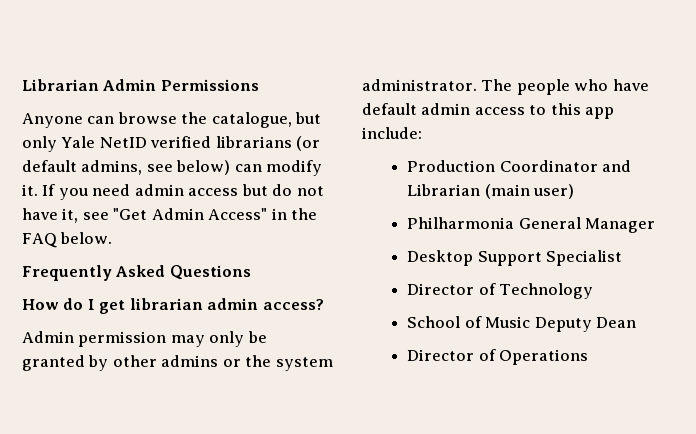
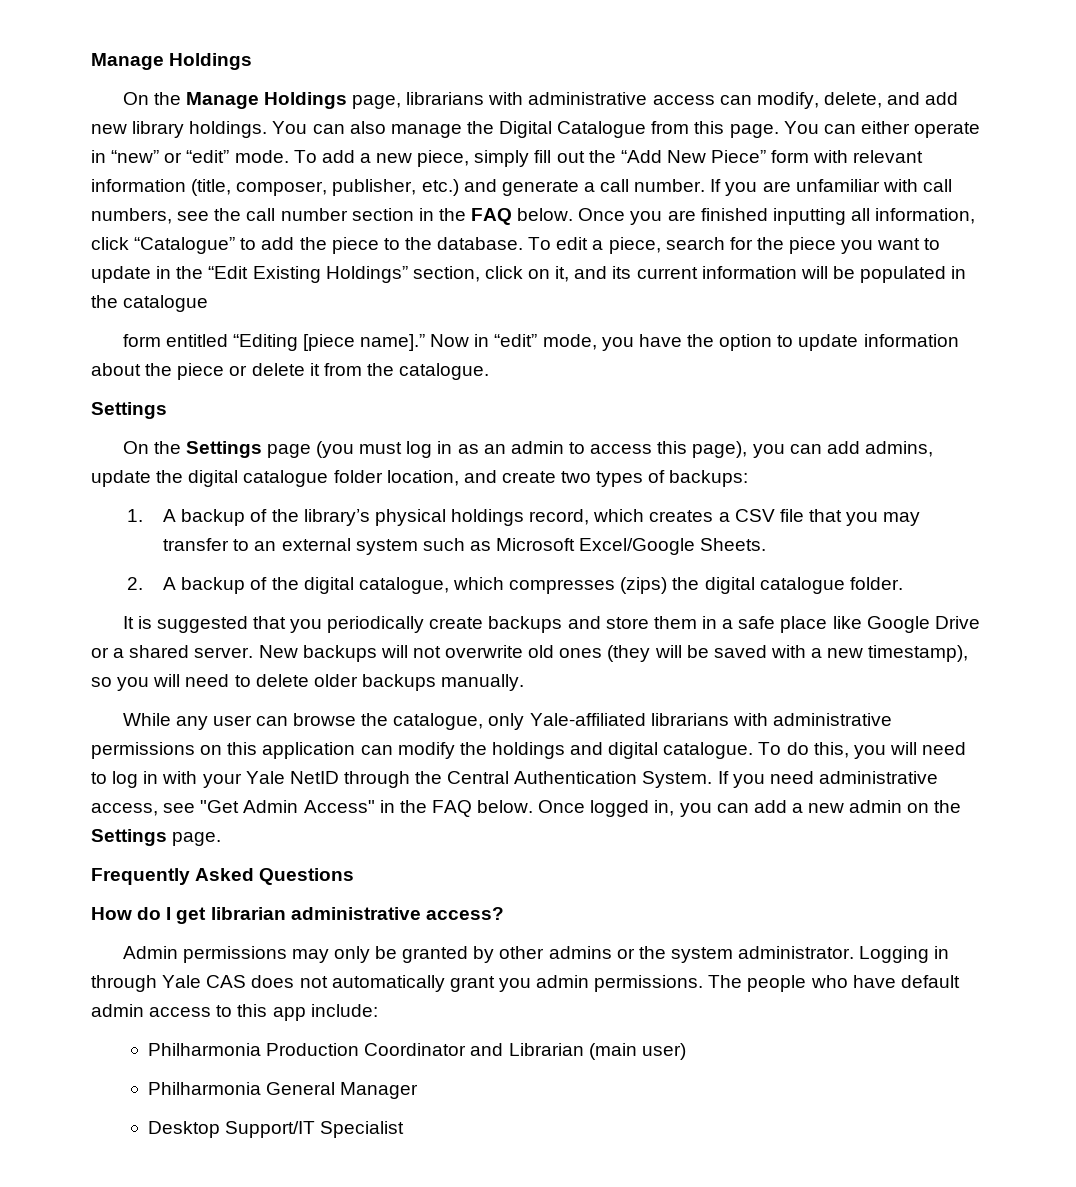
[22,79,259,91] [22,112,322,128] [22,136,321,152] [22,160,323,176] [22,184,324,200] [22,208,79,223] Librarian Admin Permissions // Anyone can browse the catalogue, but only Yale NetID verified librarians (or default admins, see below) can modify it. If you need admin access but do not have it, -> [91,53,253,70] [122,92,959,109] [91,121,981,138] [91,150,924,167] [91,179,952,196] [91,208,976,225] [91,237,941,254] [91,266,967,283] [91,295,209,312] [122,334,959,351] [91,363,490,380] [91,402,167,419] [122,441,933,458] [91,470,749,487] [127,509,921,526] [163,538,767,555] [127,577,903,594] [122,616,980,633] [91,645,969,662] [91,674,525,691] [122,713,892,730] [91,742,967,759] [91,771,938,788] [91,803,158,816] Manage Holdings // On the Manage Holdings page, librarians with administrative access can modify, delete, and add new library holdings. You can also manage the Digital Catalogue from this page. You can either operate in “new” or “edit” mode. To add a new piece, simply fill out the “Add New Piece” form with relevant information (title, composer, publisher, etc.) and generate a call number. If you are unfamiliar with call numbers, see the call number section in the FAQ below. Once you are finished inputting all information, click “Catalogue” to add the piece to the database. To edit a piece, search for the piece you want to update in the “Edit Existing Holdings” section, click on it, and its current information will be populated in the catalogue // form entitled “Editing [piece name].” Now in “edit” mode, you have the option to update information about the piece or delete it from the catalogue. // Settings // On the Settings page (you must log in as an admin to access this page), you can add admins, update the digital catalogue folder location, and create two types of backups: // 1. A backup of the library’s physical holdings record, which creates a CSV file that you may transfer to an external system such as Microsoft Excel/Google Sheets. // 2. A backup of the digital catalogue, which compresses (zips) the digital catalogue folder. // It is suggested that you periodically create backups and store them in a safe place like Google Drive or a shared server. New backups will not overwrite old ones (they will be saved with a new timestamp), so you will need to delete older backups manually. // While any user can browse the catalogue, only Yale-affiliated librarians with administrative permissions on this application can modify the holdings and digital catalogue. To do this, you will need to log in with your Yale NetID through the Central Authentication System. If you need administrative access,
(113, 238) none -> [538,800,962,817] [91,829,222,846] Once logged in, you can add a new admin on the Settings page.
[207,298,259,310] admin -> [290,907,421,920] administrative
[78,331,167,347] permission -> [182,946,287,963] permissions
(477, 85) none -> [859,946,950,963] [91,975,704,992] Logging in through Yale CAS does not automatically grant you admin permissions.
(422, 133) none -> [148,1043,262,1056] Philharmonia
[477,251,542,266] Support -> [225,1121,316,1138] Support/IT
[407,283,594,299] [407,316,637,332] [407,349,589,365] // Director of Technology // School of Music Deputy Dean // Director of Operations -> (405, 1129) none

